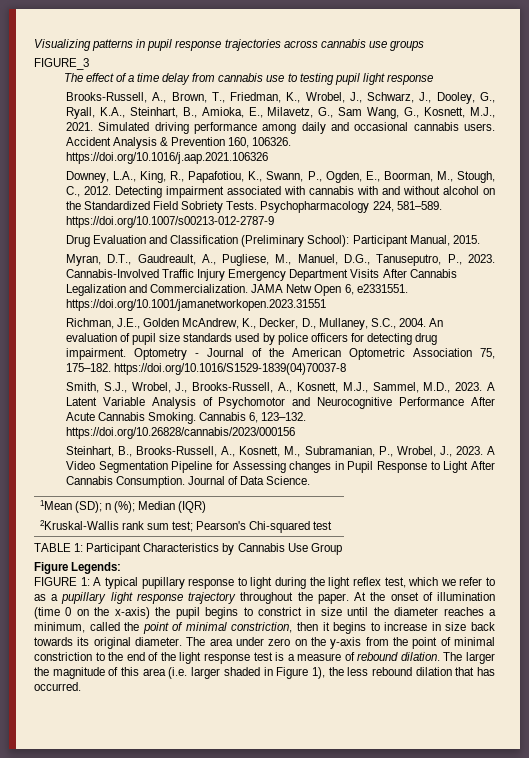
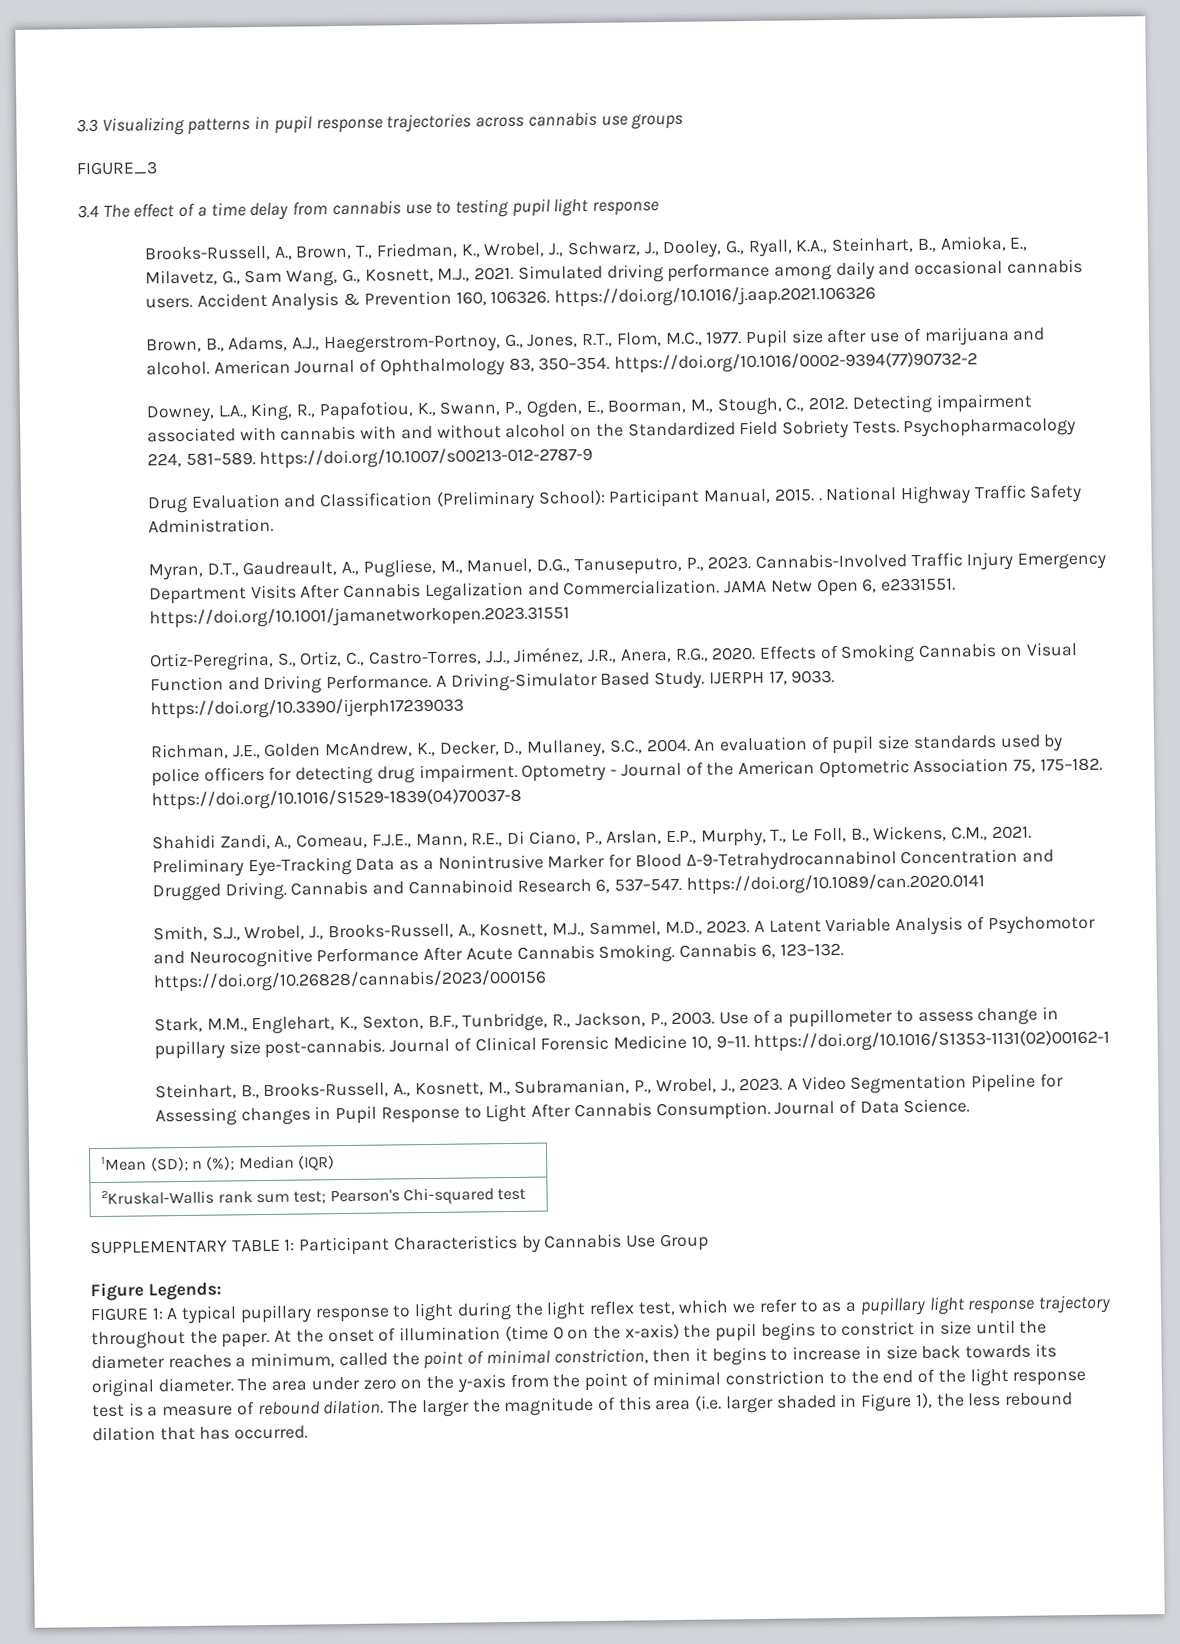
(34, 45) none -> [76,118,98,133] 3.3
(89, 64) none -> [77,204,99,219] 3.4
(268, 158) none -> [145,326,1046,354] [145,351,979,377] // Brown, B., Adams, A.J., Haegerstrom-Portnoy, G., Jones, R.T., Flom, M.C., 1977. Pupil size after use of marijuana and alcohol. American Journal of Ophthalmology 83, 350–354. https://doi.org/10.1016/0002-9394(77)90732-2
(480, 239) none -> [818,483,1083,505] [147,517,274,534] . National Highway Traffic Safety Administration.
(326, 305) none -> [148,642,1078,672] [149,669,836,694] [149,697,464,720] // Ortiz-Peregrina, S., Ortiz, C., Castro-Torres, J.J., Jiménez, J.R., Anera, R.G., 2020. Effects of Smoking Cannabis on Visual Function and Driving Performance. A Driving-Simulator Based Study. IJERPH 17, 9033. https://doi.org/10.3390/ijerph17239033
(347, 369) none -> [151,825,1032,850] [151,848,1054,878] [151,873,985,902] // Shahidi Zandi, A., Comeau, F.J.E., Mann, R.E., Di Ciano, P., Arslan, E.P., Murphy, T., Le Foll, B., Wickens, C.M., 2021. Preliminary Eye-Tracking Data as a Nonintrusive Marker for Blood Δ-9-Tetrahydrocannabinol Concentration and Drugged Driving. Cannabis and Cannabinoid Research 6, 537–547. https://doi.org/10.1089/can.2020.0141
(295, 433) none -> [153,1006,1060,1035] [153,1029,1111,1060] // Stark, M.M., Englehart, K., Sexton, B.F., Tunbridge, R., Jackson, P., 2003. Use of a pupillometer to assess change in pupillary size post-cannabis. Journal of Clinical Forensic Medicine 10, 9–11. https://doi.org/10.1016/S1353-1131(02)00162-1
(333, 525) none -> [90,1239,228,1255] SUPPLEMENTARY

